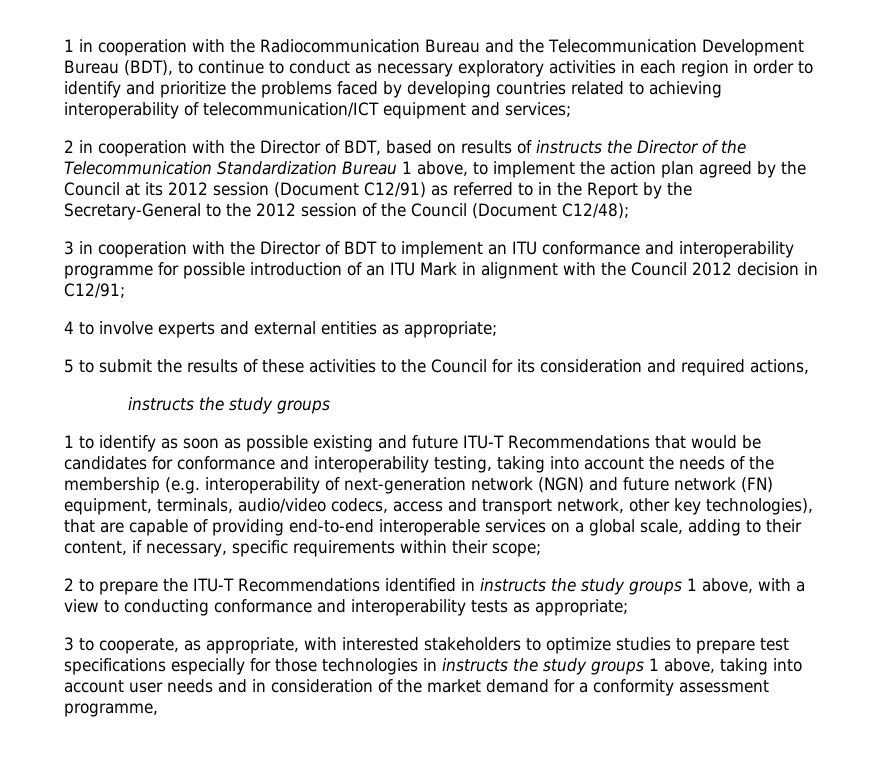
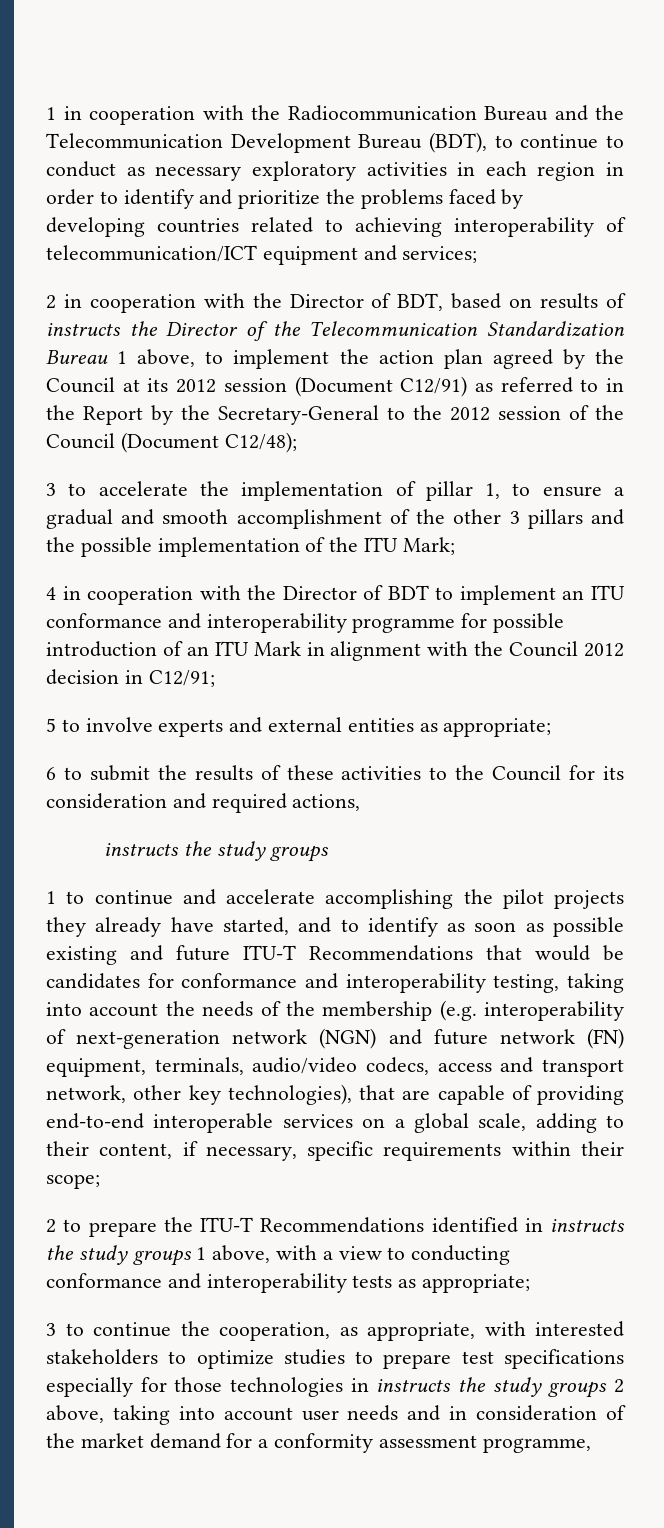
(74, 248) none -> [68,481,624,501] [46,509,624,529] [46,537,455,557] [46,587,56,600] to accelerate the implementation of pillar 1, to ensure a gradual and smooth accomplishment of the other 3 pillars and the possible implementation of the ITU Mark; // 4
[64,321,74,334] 4 -> [46,718,56,732] 5
[64,359,74,373] 5 -> [46,767,56,780] 6
(94, 442) none -> [94,889,624,909] [46,917,359,937] continue and accelerate accomplishing the pilot projects they already have started, and to
[99,638,179,654] cooperate, -> [92,1321,330,1341] continue the cooperation,
[649,658,659,671] 1 -> [614,1379,625,1393] 2

